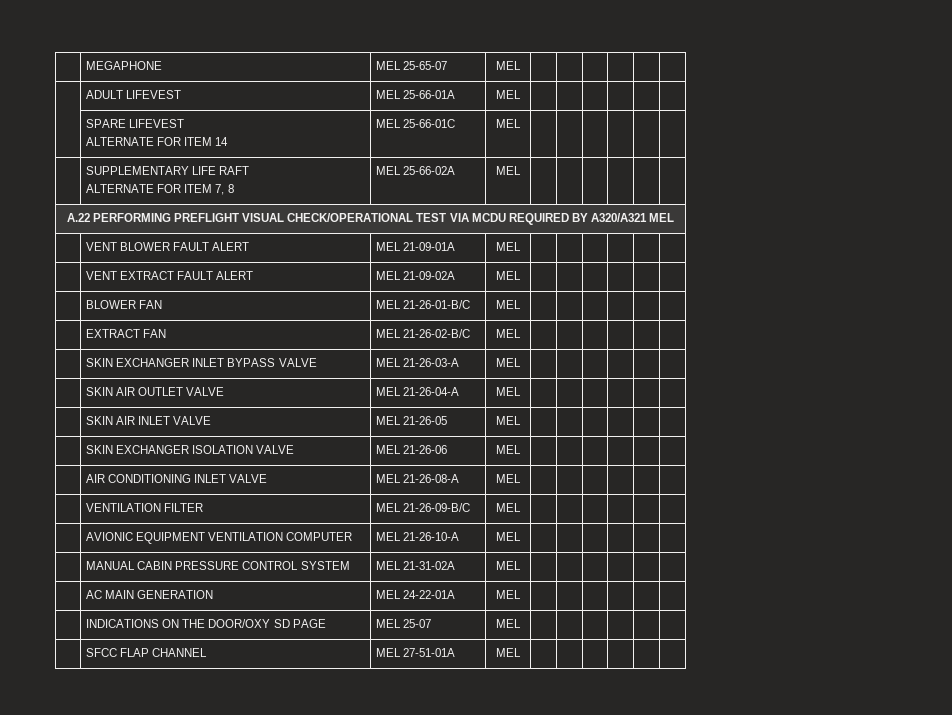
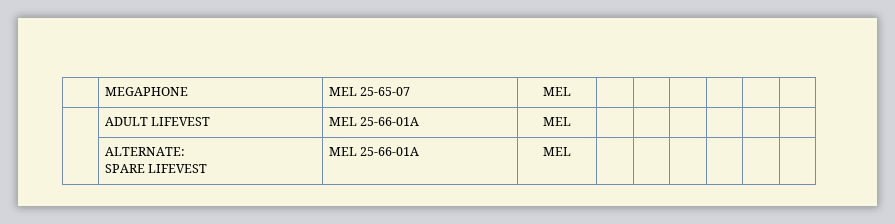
(521, 94) none -> [104,147,185,156] ALTERNATE: //
[86,137,229,146] [376,119,456,128] [496,119,521,128] [86,166,250,175] [86,184,234,195] [376,166,456,175] [496,166,521,175] [66,213,675,225] [86,242,250,251] [376,242,456,251] [496,242,521,251] [86,271,254,280] [376,271,456,280] [496,271,521,280] [86,300,163,309] [376,300,471,309] [496,300,521,309] [86,329,167,338] [376,329,471,338] [496,329,521,338] [86,358,317,367] [376,358,460,367] [496,358,521,367] [86,387,225,396] [376,387,460,396] [496,387,521,396] [86,416,212,425] [376,416,448,425] [496,416,521,425] [86,445,295,454] [376,445,448,454] [496,445,521,454] [86,474,268,483] [376,474,460,483] [496,474,521,483] [86,503,204,512] [376,503,471,512] [496,503,521,512] [86,532,353,544] [376,532,460,541] [496,532,521,541] [86,561,350,570] [376,561,456,570] [496,561,521,570] [86,590,214,599] [376,590,456,599] [496,590,521,599] [86,619,326,628] [376,619,432,628] [496,619,521,628] [86,648,208,657] [376,648,456,657] [496,648,521,657] // ALTERNATE FOR ITEM 14 | MEL 25-66-01C | MEL | | | | | | // | SUPPLEMENTARY LIFE RAFT // ALTERNATE FOR ITEM 7, 8 | MEL 25-66-02A | MEL | | | | | | // A.22 PERFORMING PREFLIGHT VISUAL CHECK/OPERATIONAL TEST VIA MCDU REQUIRED BY A320/A321 MEL // | VENT BLOWER FAULT ALERT | MEL 21-09-01A | MEL | | | | | | // | VENT EXTRACT FAULT ALERT | MEL 21-09-02A | MEL | | | | | | // | BLOWER FAN | MEL 21-26-01-B/C | MEL | | | | | | // | EXTRACT FAN | MEL 21-26-02-B/C | MEL | | | | | | // | SKIN EXCHANGER INLET BYPASS VALVE | MEL 21-26-03-A | MEL | | | | | | // | SKIN AIR OUTLET VALVE | MEL 21-26-04-A | MEL | | | | | | // | SKIN AIR INLET VALVE | MEL 21-26-05 | MEL | | | | | | // | SKIN EXCHANGER ISOLATION VALVE | MEL 21-26-06 | MEL | | | | | | // | AIR CONDITIONING INLET VALVE | MEL 21-26-08-A | MEL | | | | | | // | VENTILATION FILTER | MEL 21-26-09-B/C | MEL | | | | | | // | AVIONIC EQUIPMENT VENTILATION COMPUTER | MEL 21-26-10-A | MEL | | | | | | // | MANUAL CABIN PRESSURE CONTROL SYSTEM | MEL 21-31-02A | MEL | | | | | | // | AC MAIN GENERATION | MEL 24-22-01A | MEL | | | | | | // | INDICATIONS ON THE DOOR/OXY SD PAGE | MEL 25-07 | MEL | | | | | | // | SFCC FLAP CHANNEL | MEL 27-51-01A | MEL | | | | | | -> [328,147,420,156] [543,147,571,156] | MEL 25-66-01A | MEL | | | | | |

